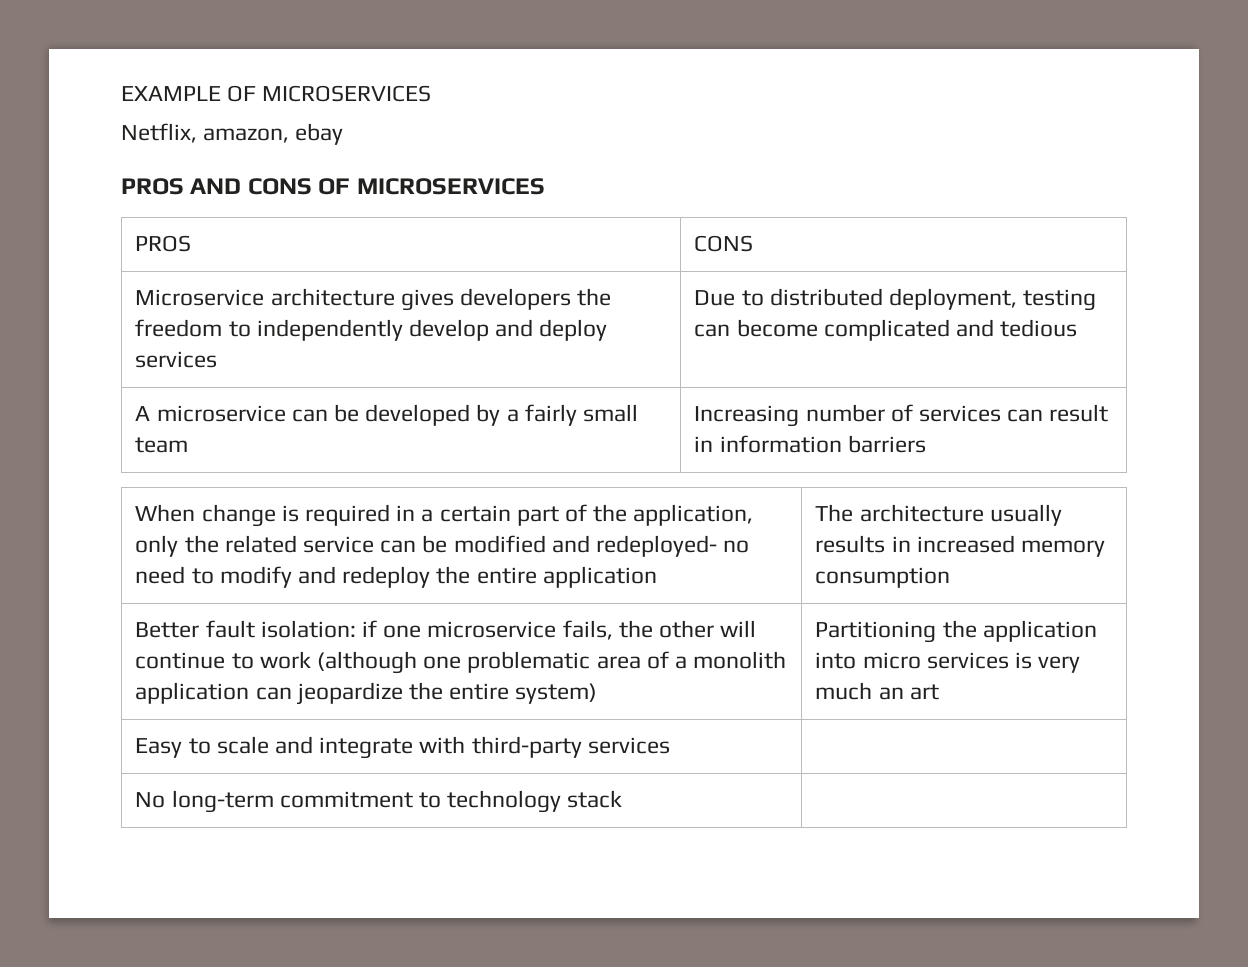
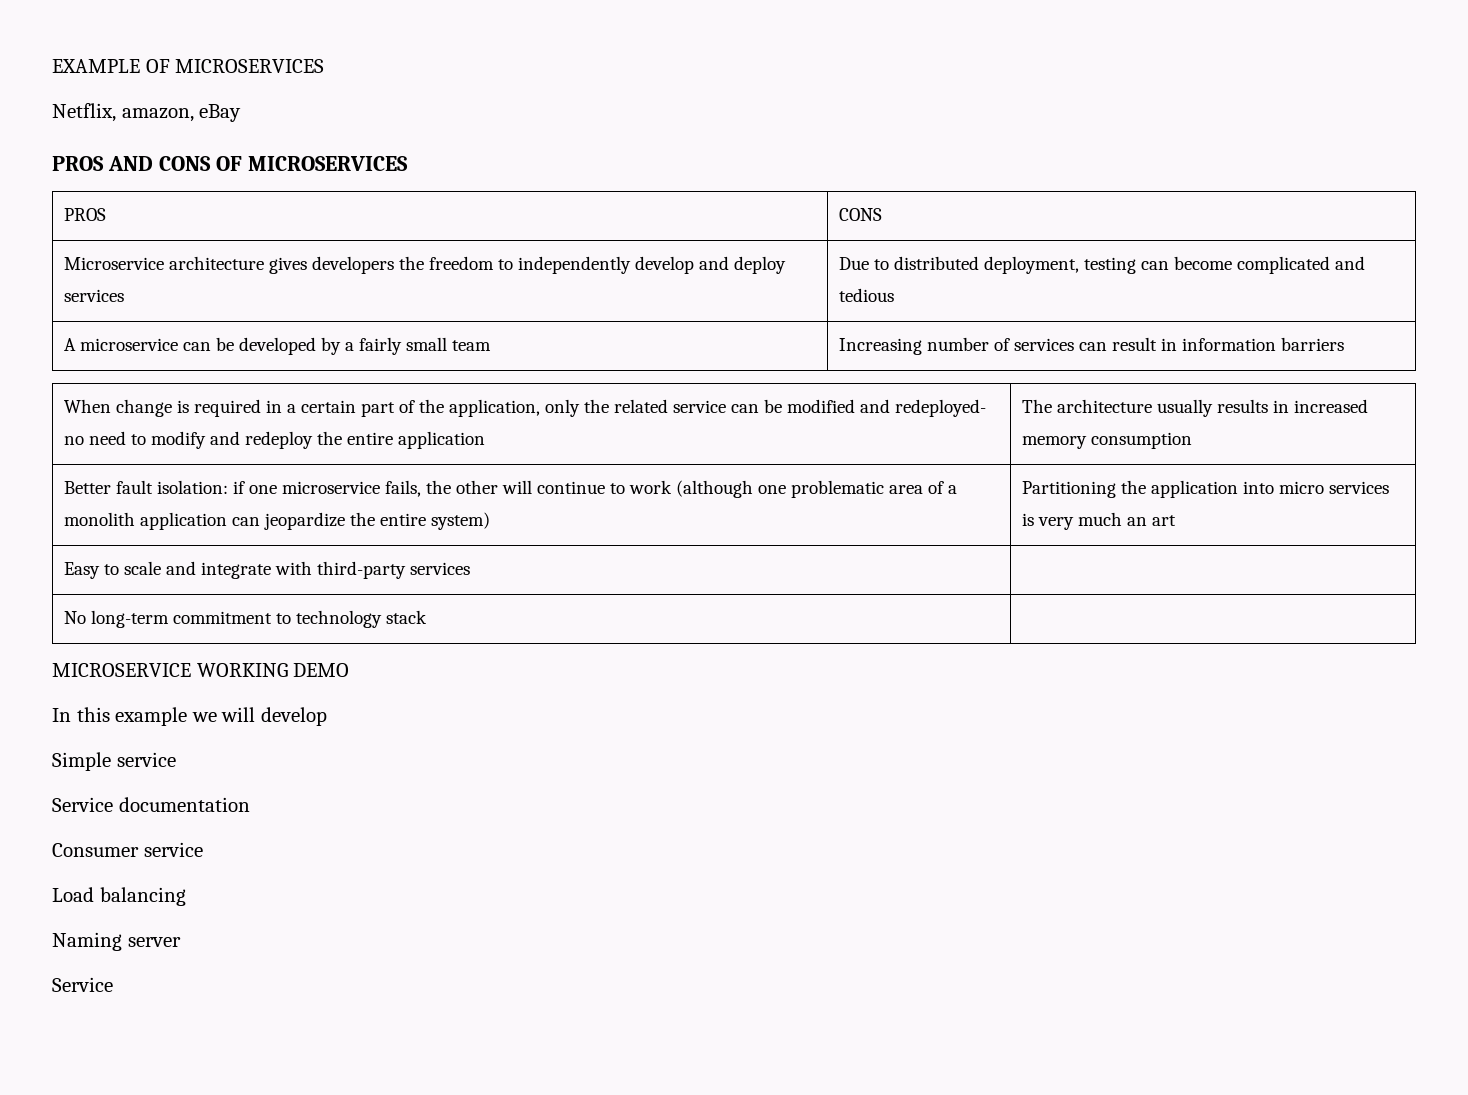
[295,123,344,145] ebay -> [199,104,242,122] eBay
(623, 799) none -> [52,663,350,677] [52,707,327,726] [52,752,176,771] [52,797,250,812] [52,842,203,857] [52,887,186,906] [52,932,181,951] [52,977,113,992] // MICROSERVICE WORKING DEMO // In this example we will develop // Simple service // Service documentation // Consumer service // Load balancing // Naming server // Service

